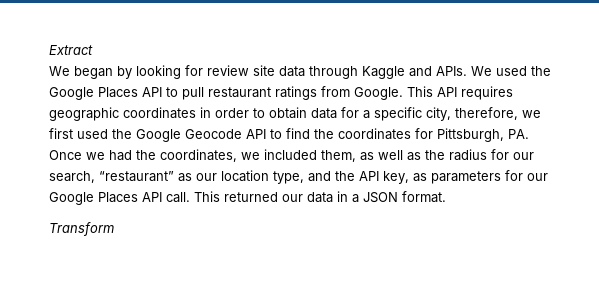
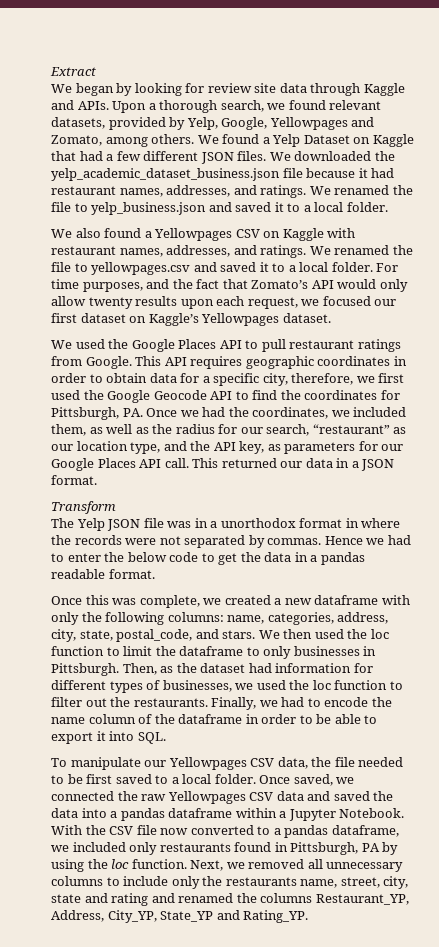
(467, 71) none -> [112,100,382,113] [51,117,375,130] [51,134,414,147] [51,151,395,164] [51,168,395,181] [51,185,413,198] [51,202,388,215] [51,228,356,241] [51,245,413,258] [51,262,399,275] [51,279,408,292] [51,296,397,309] [51,313,331,326] Upon a thorough search, we found relevant datasets, provided by Yelp, Google, Yellowpages and Zomato, among others. We found a Yelp Dataset on Kaggle that had a few different JSON files. We downloaded the yelp_academic_dataset_business.json file because it had restaurant names, addresses, and ratings. We renamed the file to yelp_business.json and saved it to a local folder. // We also found a Yellowpages CSV on Kaggle with restaurant names, addresses, and ratings. We renamed the file to yellowpages.csv and saved it to a local folder. For time purposes, and the fact that Zomato’s API would only allow twenty results upon each request, we focused our first dataset on Kaggle’s Yellowpages dataset. //
(114, 229) none -> [51,518,401,531] [51,535,411,548] [51,552,365,565] [51,569,155,579] [51,595,410,608] [51,612,389,625] [51,629,389,642] [51,646,377,659] [51,663,373,676] [51,680,403,693] [51,697,392,710] [51,714,378,724] [51,731,166,744] [51,757,404,770] [51,774,355,786] [51,791,394,804] [51,808,405,821] [51,825,399,838] [51,842,399,855] [51,859,404,872] [51,876,409,889] [51,893,409,906] [51,910,309,923] // The Yelp JSON file was in a unorthodox format in where the records were not separated by commas. Hence we had to enter the below code to get the data in a pandas readable format. // Once this was complete, we created a new dataframe with only the following columns: name, categories, address, city, state, postal_code, and stars. We then used the loc function to limit the dataframe to only businesses in Pittsburgh. Then, as the dataset had information for different types of businesses, we used the loc function to filter out the restaurants. Finally, we had to encode the name column of the dataframe in order to be able to export it into SQL. // To manipulate our Yellowpages CSV data, the file needed to be first saved to a local folder. Once saved, we connected the raw Yellowpages CSV data and saved the data into a pandas dataframe within a Jupyter Notebook. With the CSV file now converted to a pandas dataframe, we included only restaurants found in Pittsburgh, PA by using the loc function. Next, we removed all unnecessary columns to include only the restaurants name, street, city, state and rating and renamed the columns Restaurant_YP, Address, City_YP, State_YP and Rating_YP.

